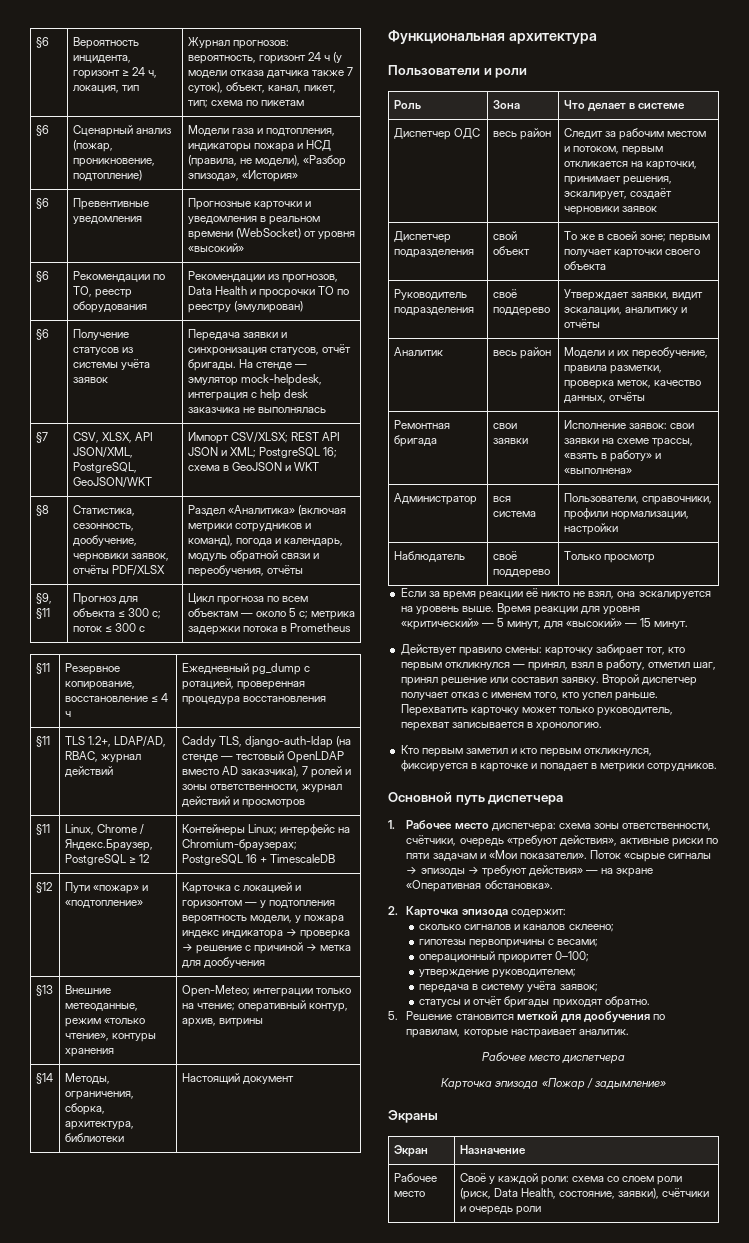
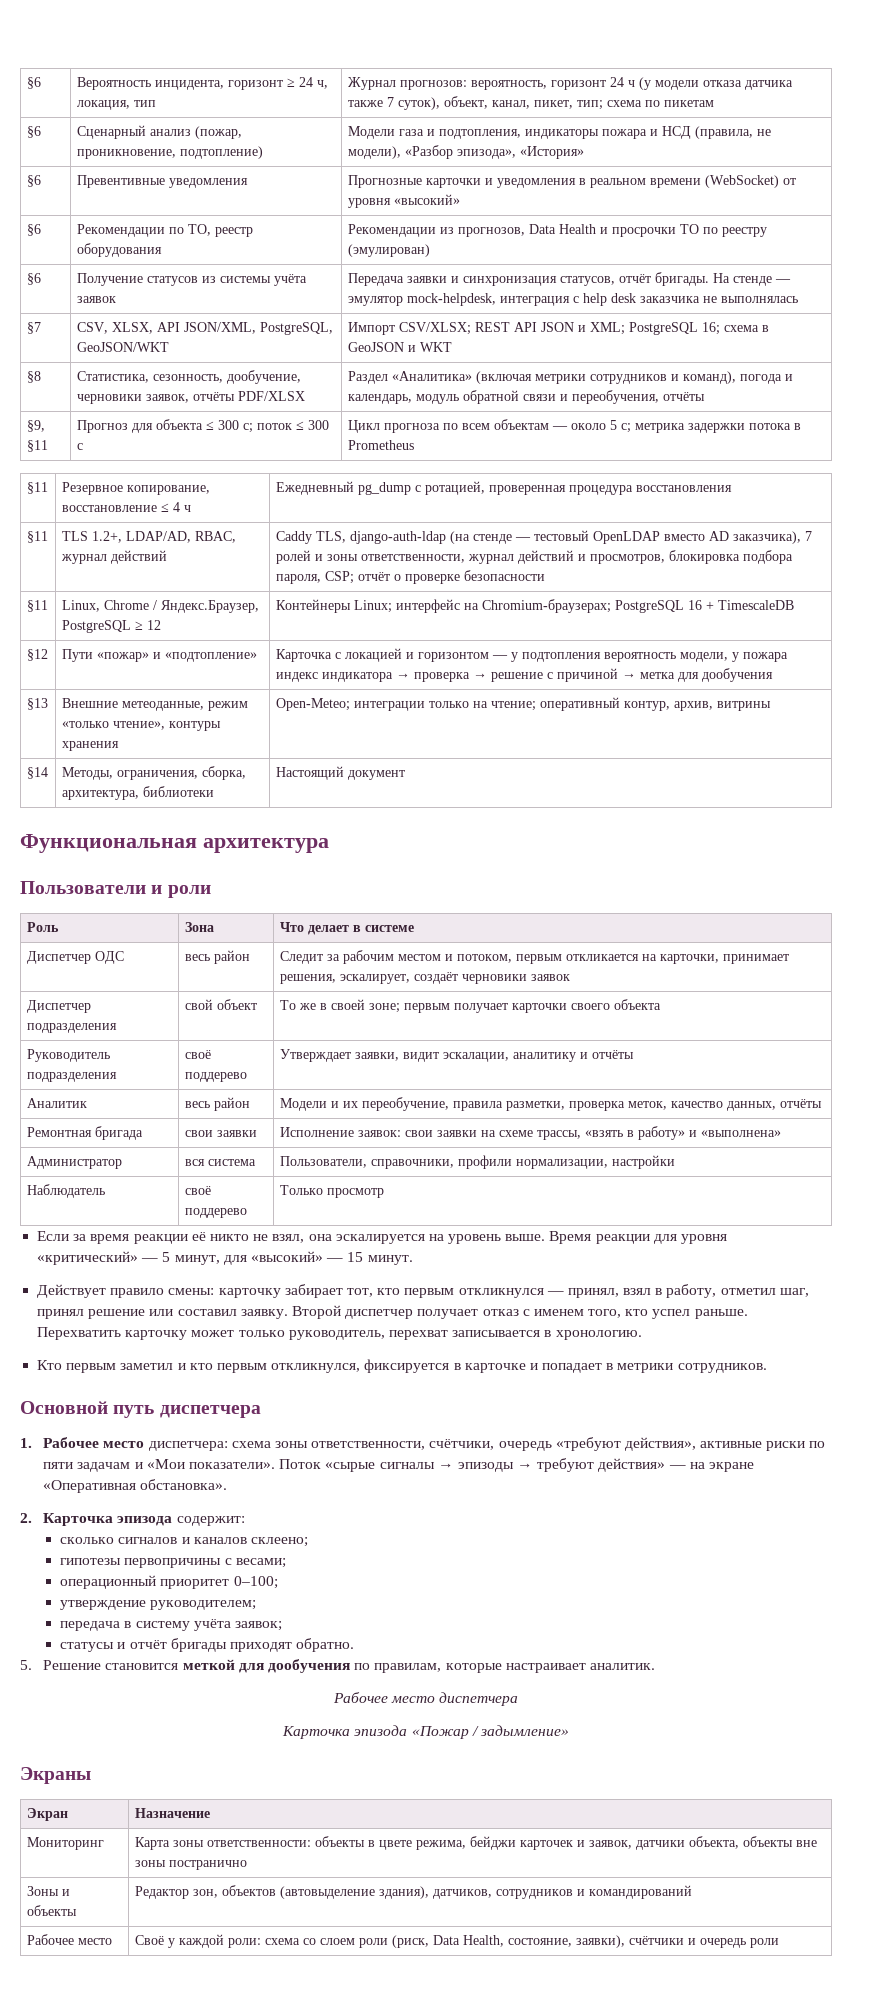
[241,799,305,808] просмотров -> [589,550,793,564] [275,570,545,584] просмотров, блокировка подбора пароля, CSP; отчёт о проверке безопасности
(526, 1149) none -> [26,1837,104,1850] [134,1836,817,1850] [134,1860,247,1870] [26,1886,70,1896] [26,1905,77,1916] [134,1885,692,1899] // Мониторинг | Карта зоны ответственности: объекты в цвете режима, бейджи карточек и заявок, датчики объекта, объекты вне зоны постранично // Зоны и объекты | Редактор зон, объектов (автовыделение здания), датчиков, сотрудников и командирований

